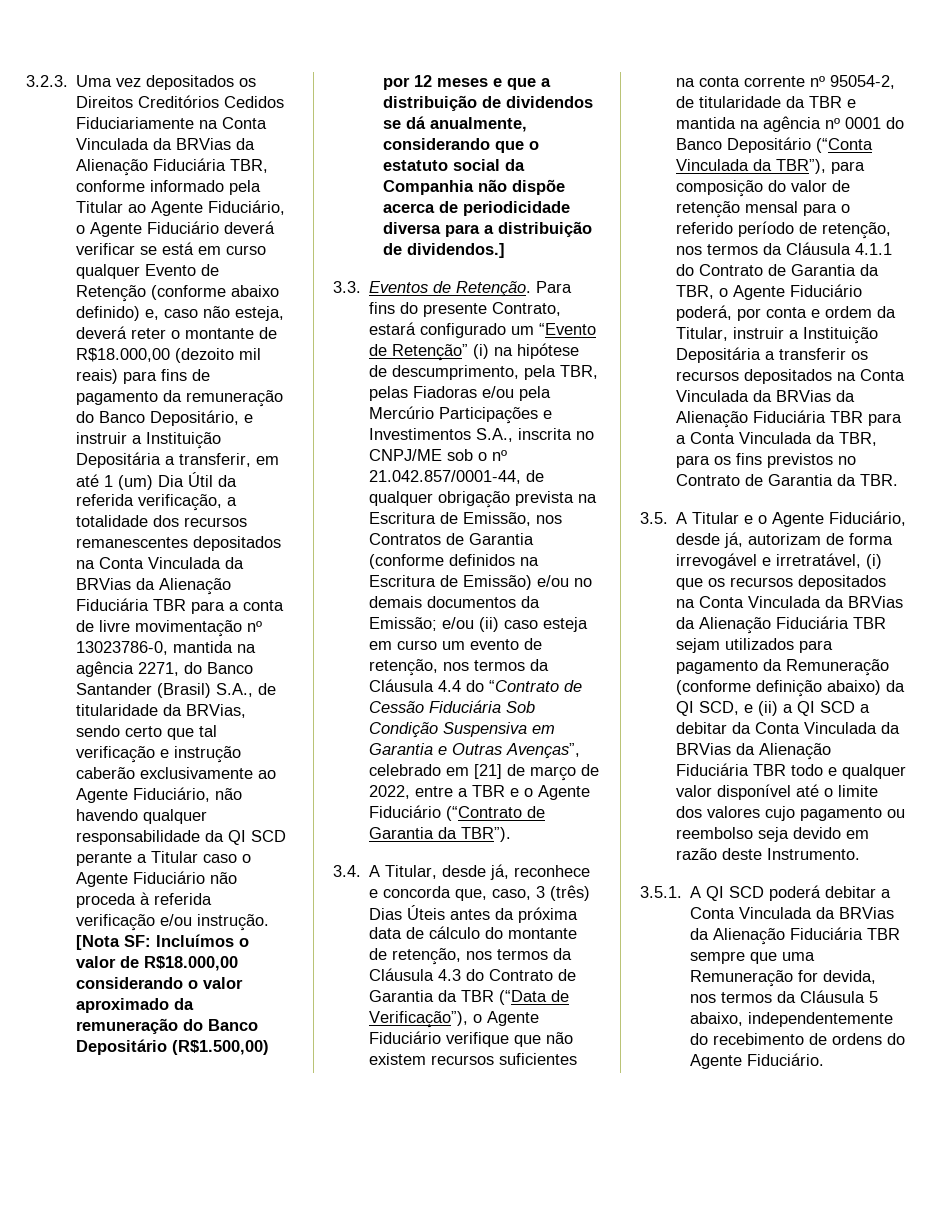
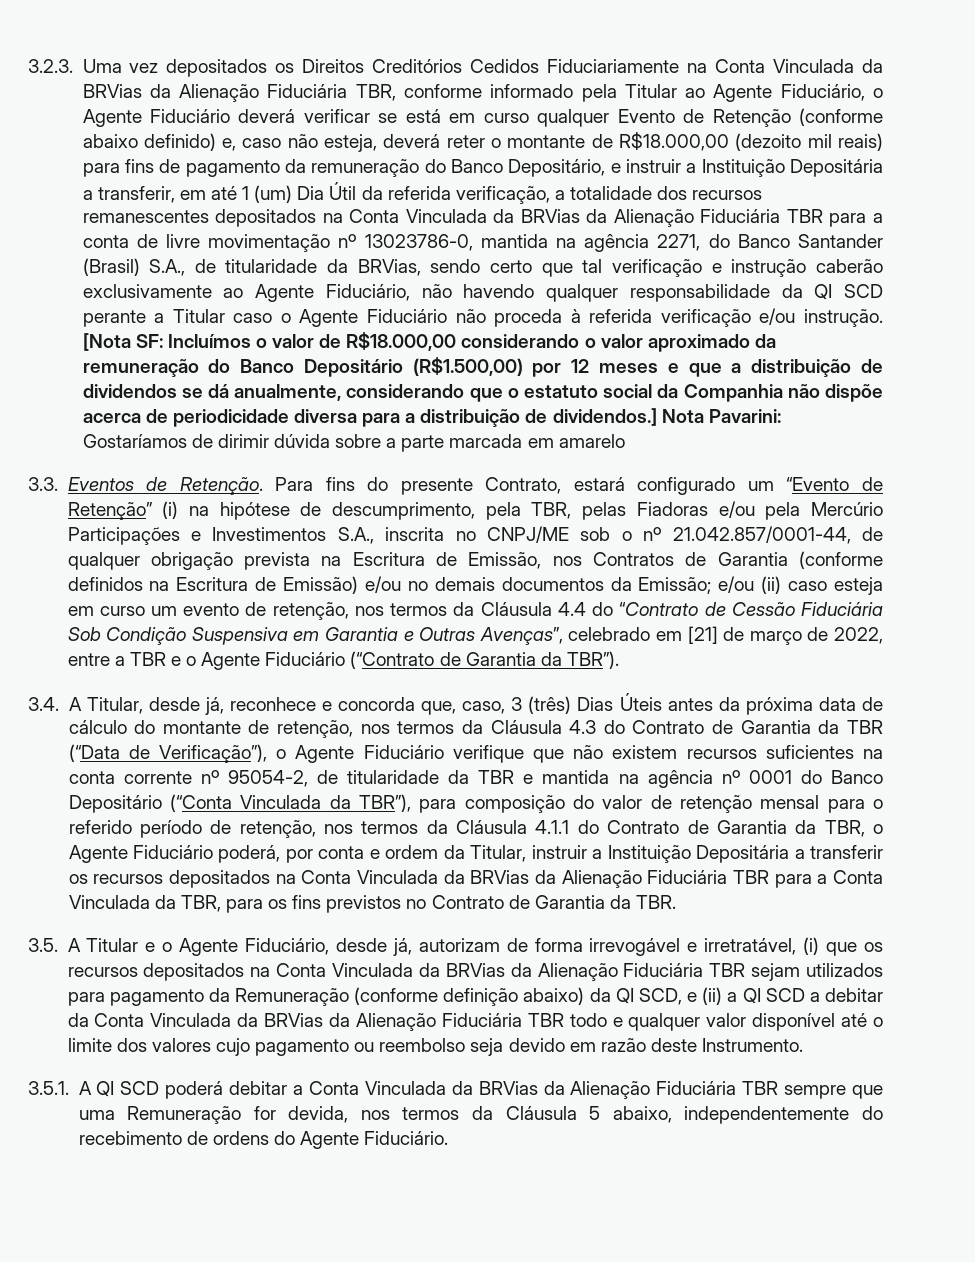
(506, 250) none -> [661,409,781,423] [82,434,625,452] Nota Pavarini: Gostaríamos de dirimir dúvida sobre a parte marcada em amarelo

